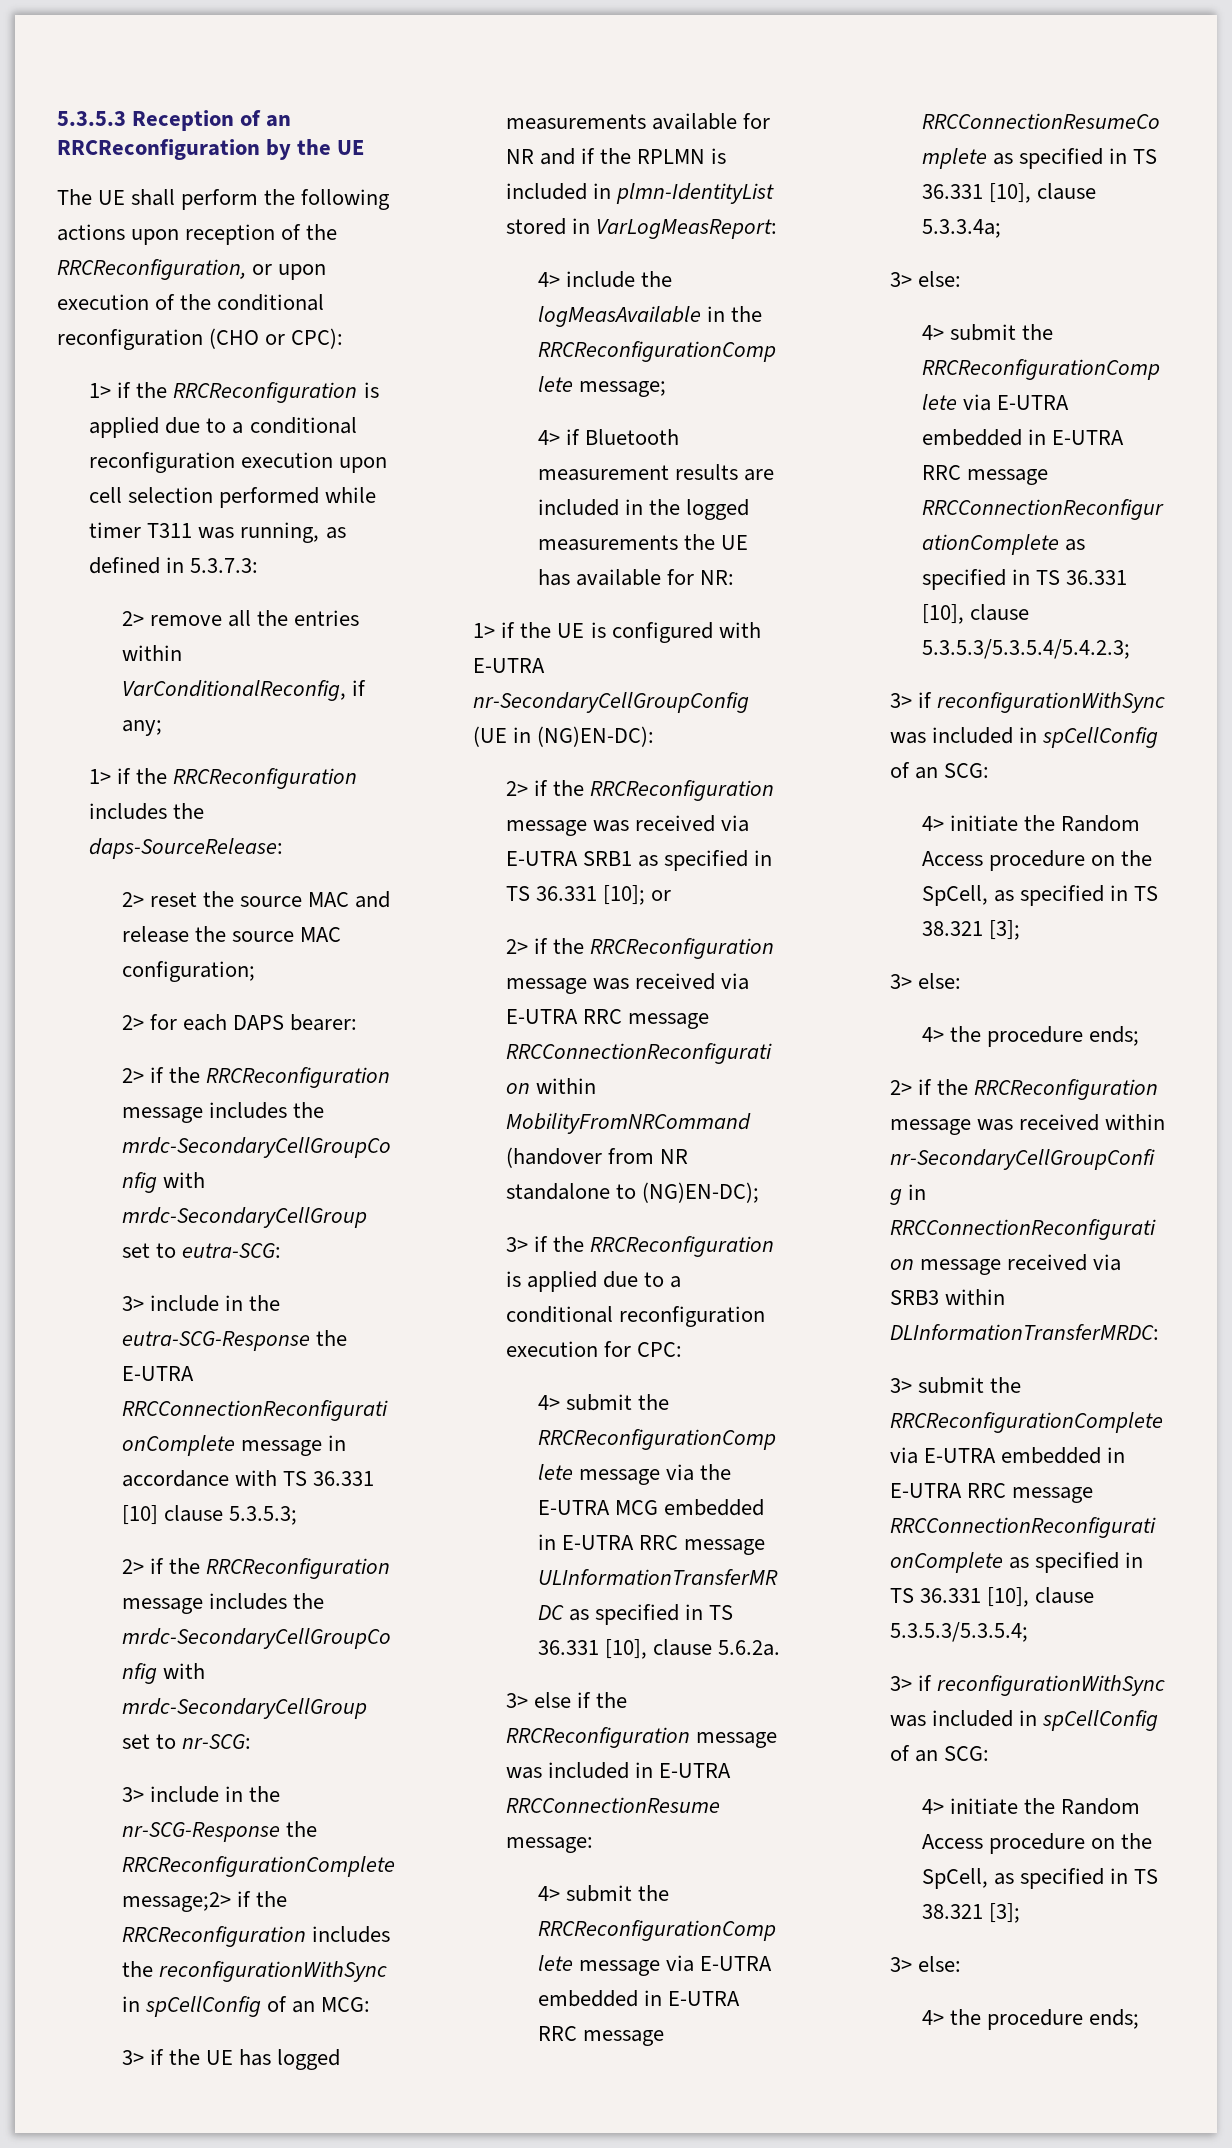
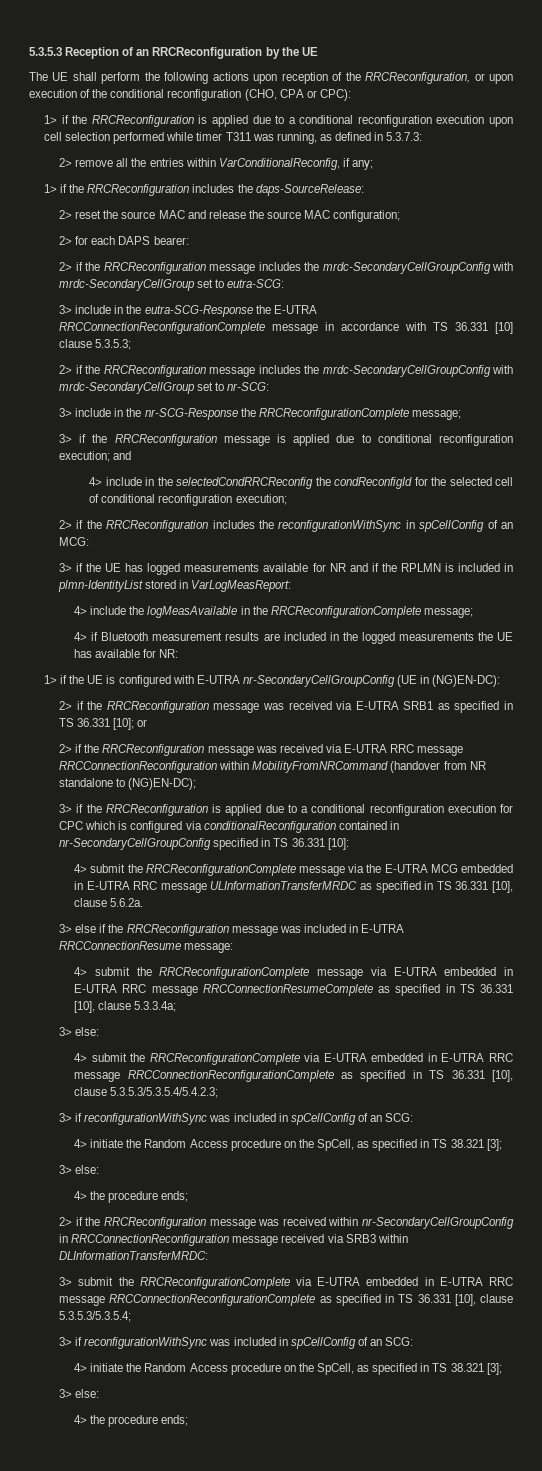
[209,328,260,349] (CHO -> [244,89,304,101] (CHO, CPA
[121,1892,231,1912] message;2> -> [411,410,461,420] [59,434,513,446] [59,451,132,462] [89,477,513,489] [89,494,287,506] [59,520,73,529] message; // 3> if the RRCReconfiguration message is applied due to conditional reconfiguration execution; and // 4> include in the selectedCondRRCReconfig the condReconfigId for the selected cell of conditional reconfiguration execution; // 2>
[636,1342,682,1357] CPC: -> [59,821,399,833] [59,838,349,850] CPC which is configured via conditionalReconfiguration contained in nr-SecondaryCellGroupConfig specified in TS 36.331 [10]:

